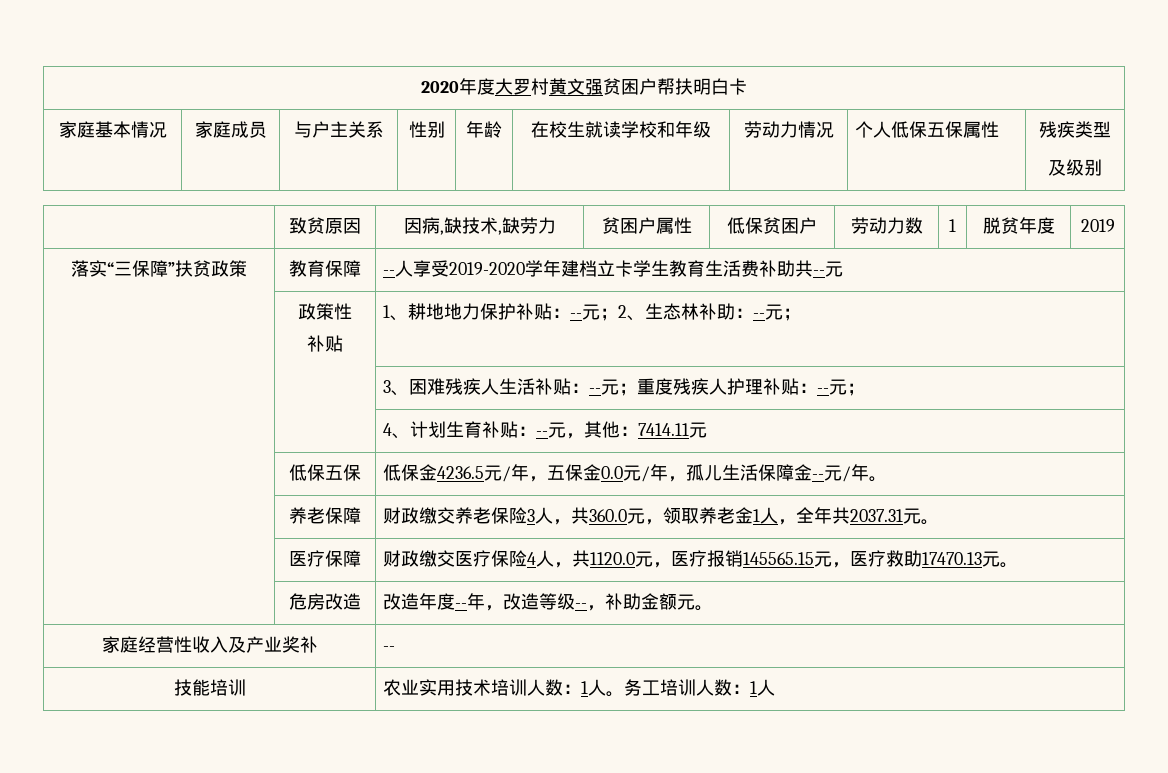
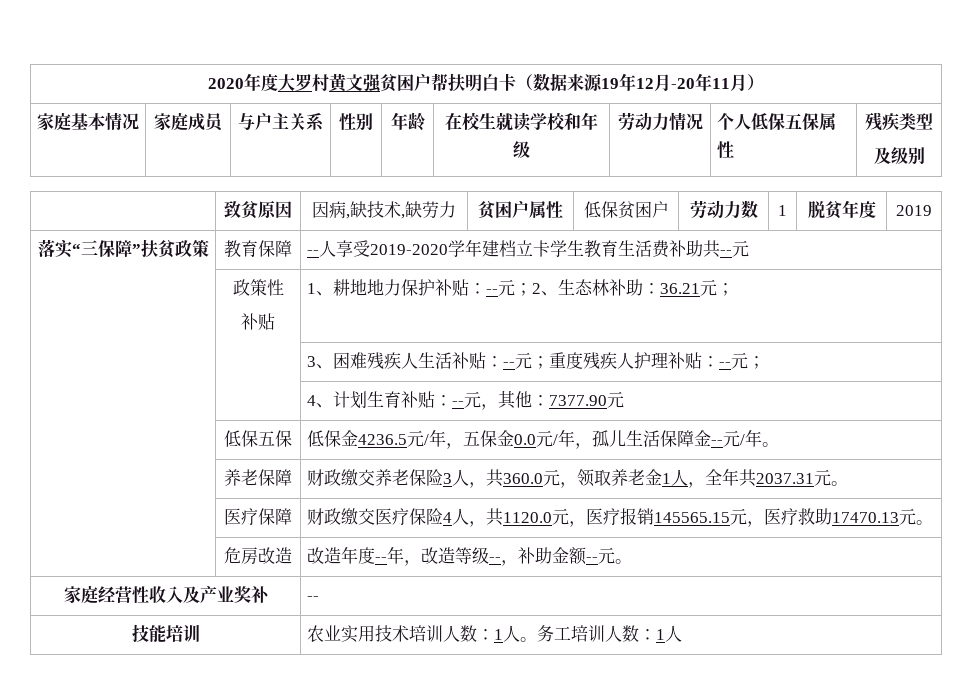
(747, 86) none -> [516,73,764,92] （数据来源19年12月-20年11月）
[752,313,765,318] -- -> [659,283,700,294] 36.21
[637,423,689,436] 7414.11 -> [548,395,607,406] 7377.90
(677, 601) none -> [585,557,598,562] --

